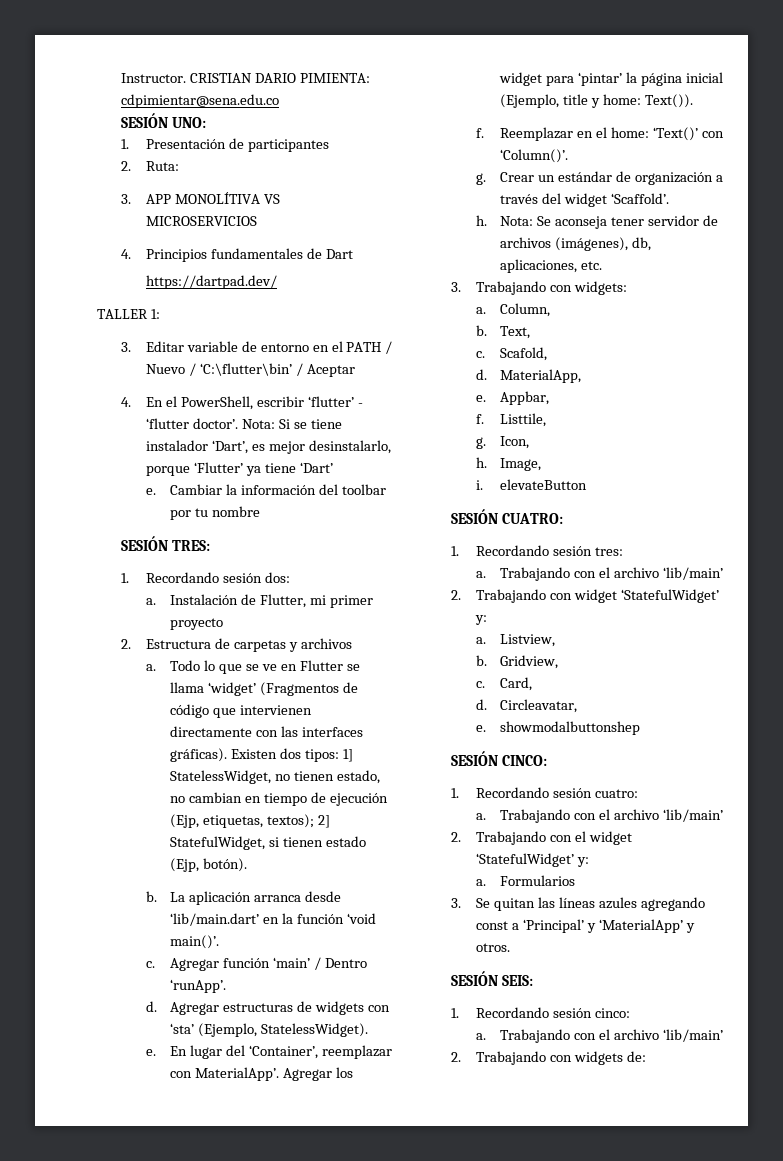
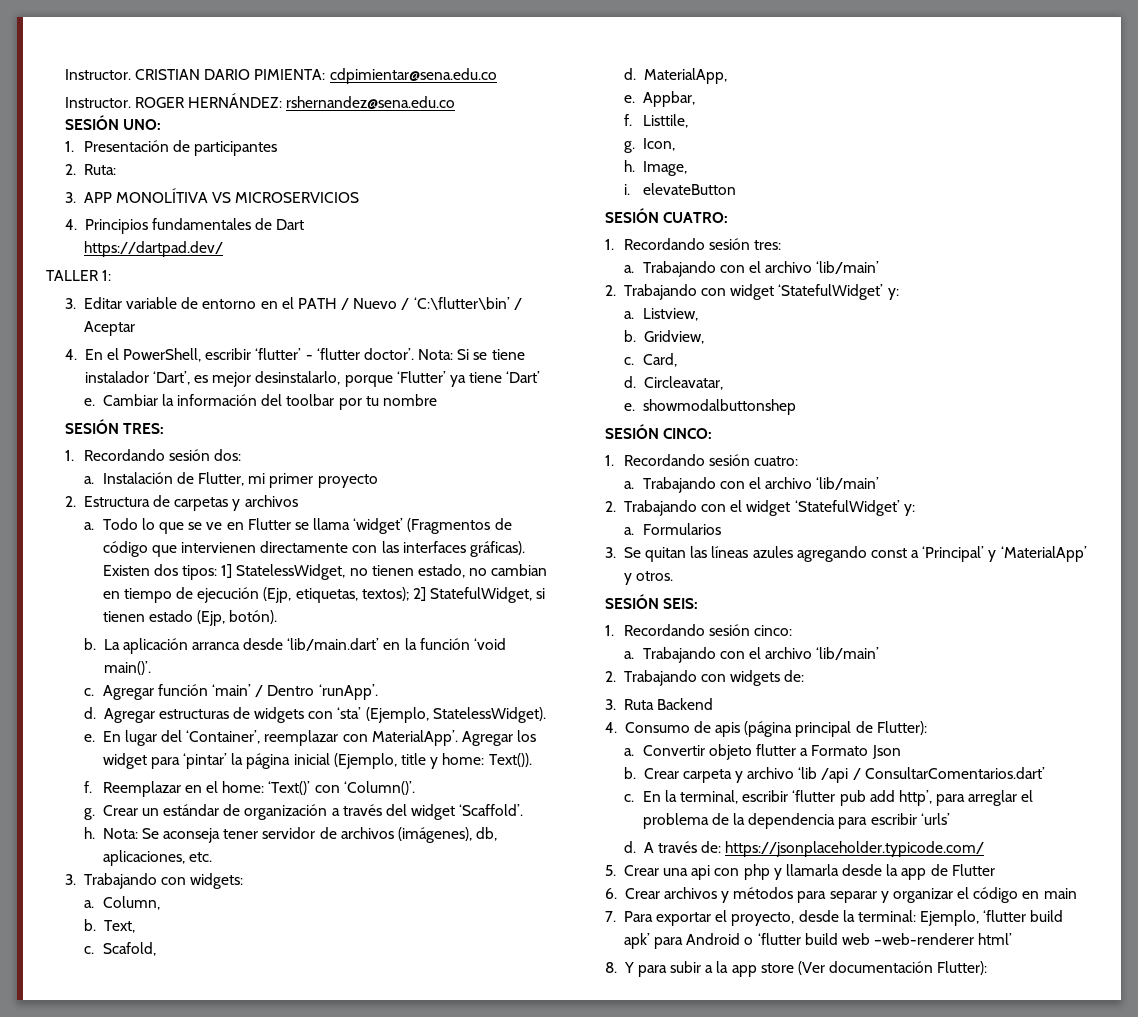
(280, 101) none -> [64,93,456,109] // Instructor. ROGER HERNÁNDEZ: rshernandez@sena.edu.co
(646, 1056) none -> [604,698,713,710] [604,721,927,737] [623,744,901,760] [623,767,1045,783] [623,790,1034,806] [642,813,950,829] [623,841,985,857] [604,864,995,880] [604,887,1077,903] [604,910,1064,926] [623,933,1013,949] [604,961,988,977] // 3. Ruta Backend // 4. Consumo de apis (página principal de Flutter): // a. Convertir objeto flutter a Formato Json // b. Crear carpeta y archivo ‘lib /api / ConsultarComentarios.dart’ // c. En la terminal, escribir ‘flutter pub add http’, para arreglar el problema de la dependencia para escribir ‘urls’ // d. A través de: https://jsonplaceholder.typicode.com/ // 5. Crear una api con php y llamarla desde la app de Flutter // 6. Crear archivos y métodos para separar y organizar el código en main // 7. Para exportar el proyecto, desde la terminal: Ejemplo, ‘flutter build apk’ para Android o ‘flutter build web –web-renderer html’ // 8. Y para subir a la app store (Ver documentación Flutter):

